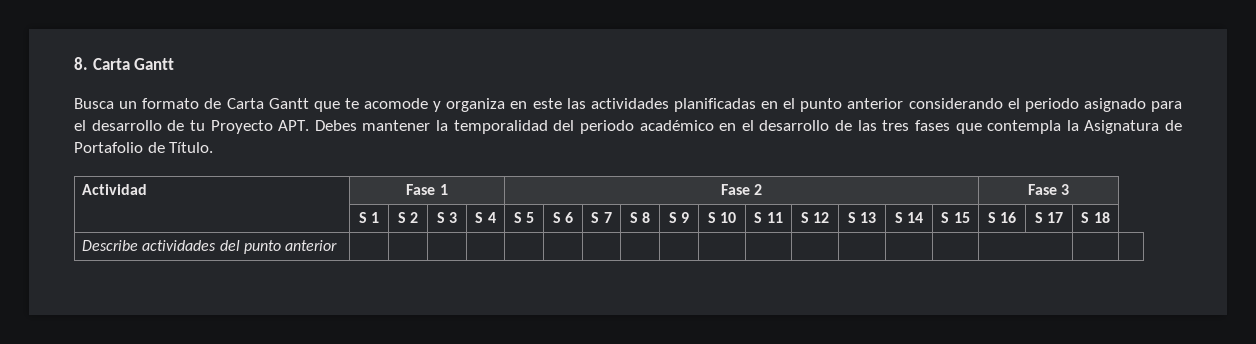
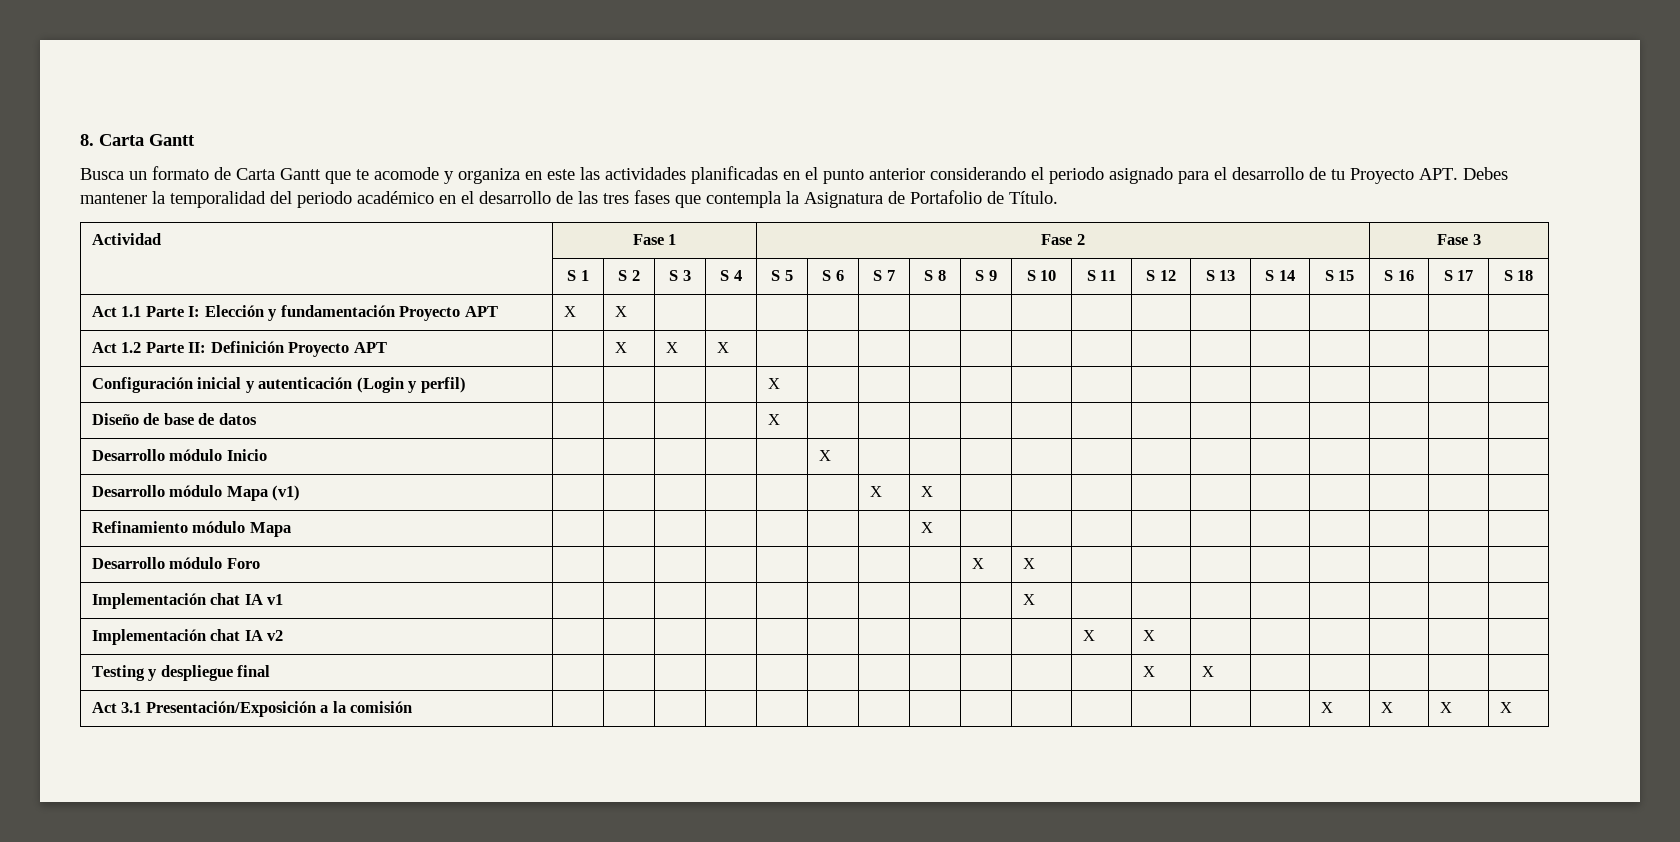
[82,240,337,254] Describe actividades del punto anterior | | | | | | | | | | | | | | | | | | -> [91,305,498,321] [563,306,576,317] [614,306,627,317] [91,341,387,357] [614,342,627,353] [665,342,678,353] [716,342,729,353] [91,377,466,393] [767,378,780,389] [91,413,257,425] [767,414,780,425] [91,449,267,461] [818,450,831,461] [91,485,301,501] [869,486,882,497] [920,486,933,497] [91,521,291,537] [920,522,933,533] [91,557,260,569] [971,558,984,569] [1022,558,1035,569] [91,593,284,609] [1022,594,1035,605] [91,629,284,645] [1082,630,1095,641] [1142,630,1155,641] [91,665,271,681] [1142,666,1155,677] [1201,666,1214,677] [91,701,413,717] [1320,702,1333,713] [1380,702,1393,713] [1439,702,1452,713] [1499,702,1512,713] Act 1.1 Parte I: Elección y fundamentación Proyecto APT | X | X | | | | | | | | | | | | | | | | // Act 1.2 Parte II: Definición Proyecto APT | | X | X | X | | | | | | | | | | | | | | // Configuración inicial y autenticación (Login y perfil) | | | | | X | | | | | | | | | | | | | // Diseño de base de datos | | | | | X | | | | | | | | | | | | | // Desarrollo módulo Inicio | | | | | | X | | | | | | | | | | | | // Desarrollo módulo Mapa (v1) | | | | | | | X | X | | | | | | | | | | // Refinamiento módulo Mapa | | | | | | | | X | | | | | | | | | | // Desarrollo módulo Foro | | | | | | | | | X | X | | | | | | | | // Implementación chat IA v1 | | | | | | | | | | X | | | | | | | | // Implementación chat IA v2 | | | | | | | | | | | X | X | | | | | | // Testing y despliegue final | | | | | | | | | | | | X | X | | | | | // Act 3.1 Presentación/Exposición a la comisión | | | | | | | | | | | | | | | X | X | X | X

